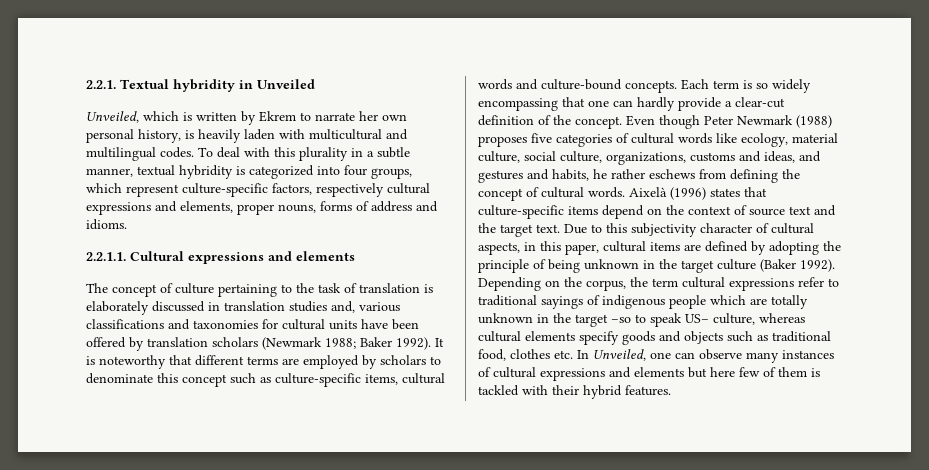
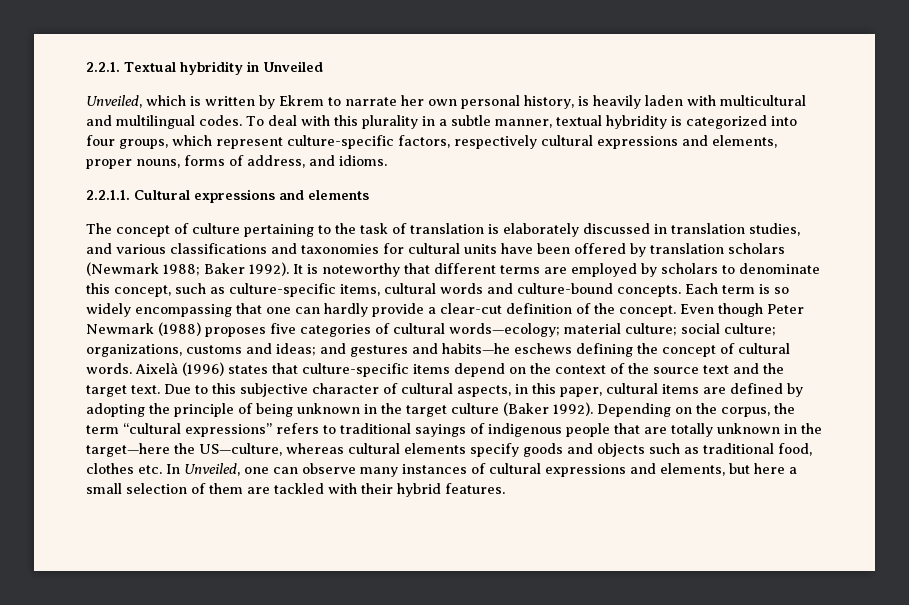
[371,201,412,212] address -> [247,155,305,168] address,
[289,301,355,313] studies and, -> [749,223,800,236] [86,243,112,254] studies, and
[182,374,227,387] concept -> [114,285,171,297] concept,
[678,133,838,147] [478,151,602,163] words like ecology, material culture, social culture, -> [449,323,776,337] words—ecology; material culture; social culture;
[764,151,795,163] ideas, -> [276,343,316,356] ideas;
[552,169,726,181] habits, he rather eschews from -> [442,343,572,354] habits—he eschews
(747, 210) none -> [628,363,649,374] the
[631,223,697,237] subjectivity -> [240,383,308,397] subjective
[682,277,824,291] cultural expressions refer -> [123,423,319,437] “cultural expressions” refers
[710,295,746,305] which -> [614,423,640,434] that
[575,313,755,327] target –so to speak US– culture, -> [86,443,282,457] target—here the US—culture,
[634,367,684,377] elements -> [660,463,725,476] elements,
[739,367,760,377] few -> [789,467,797,474] [86,483,187,494] a small selection
[811,368,820,377] is -> [247,487,270,494] are

